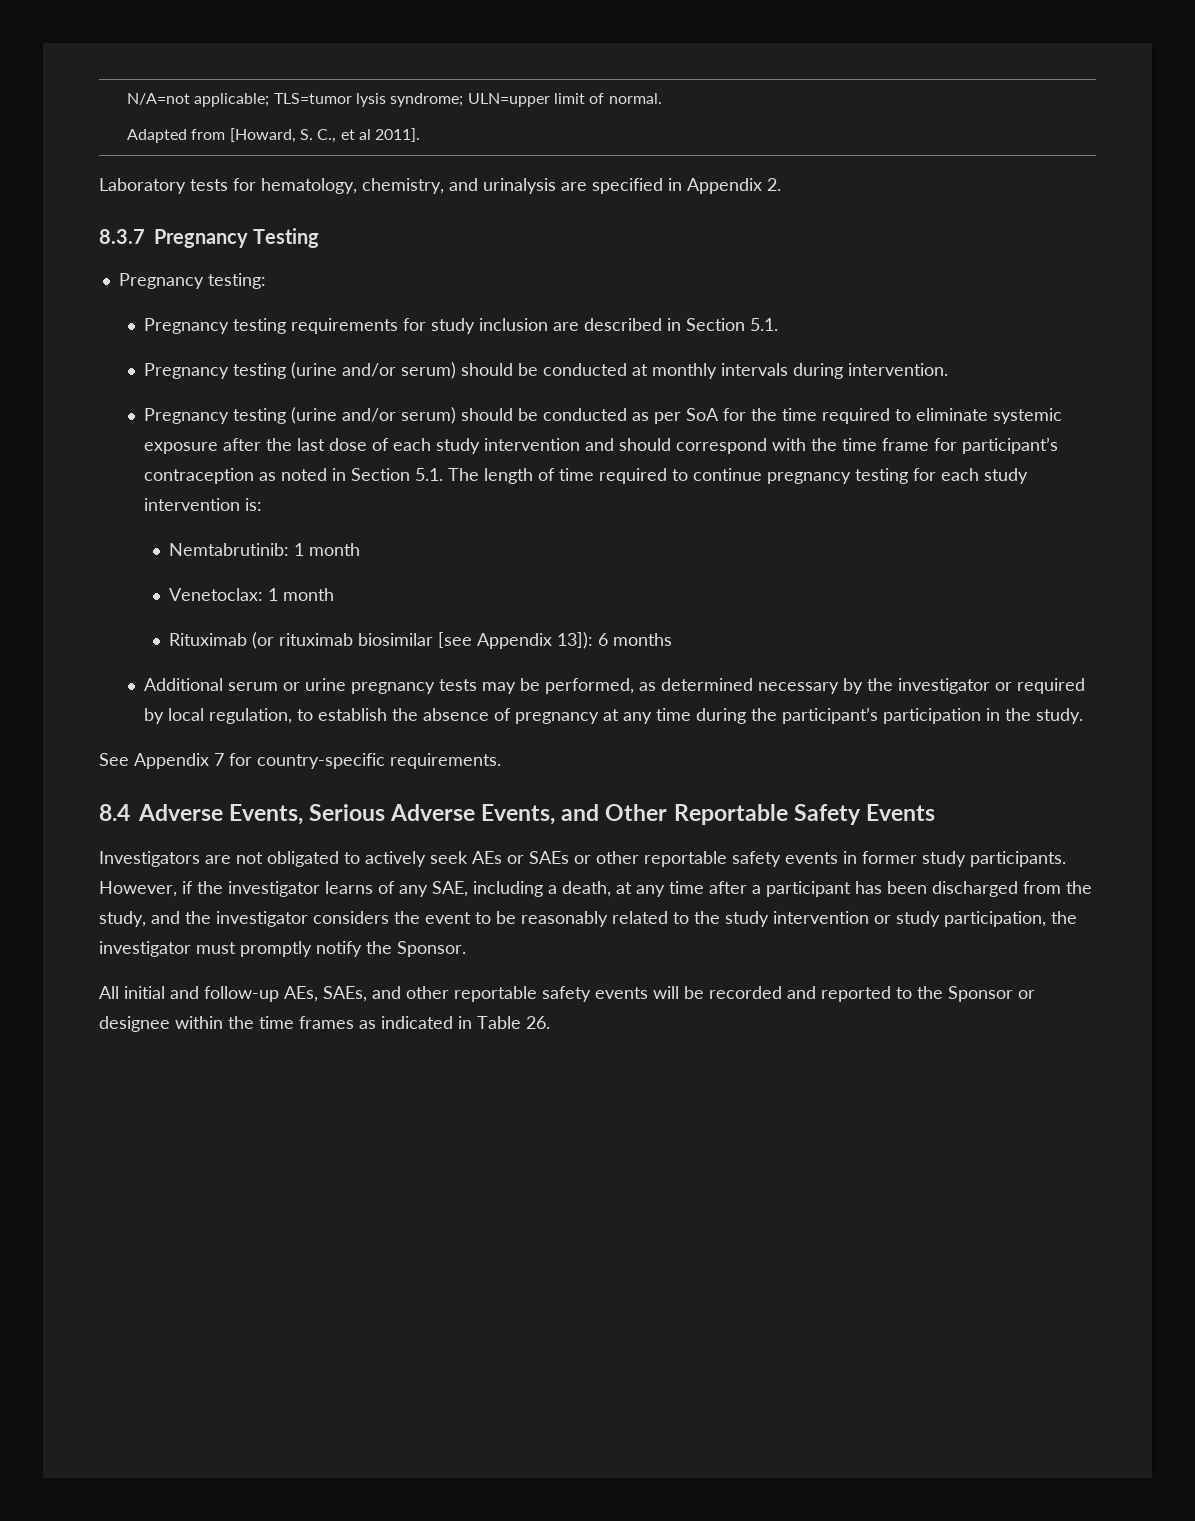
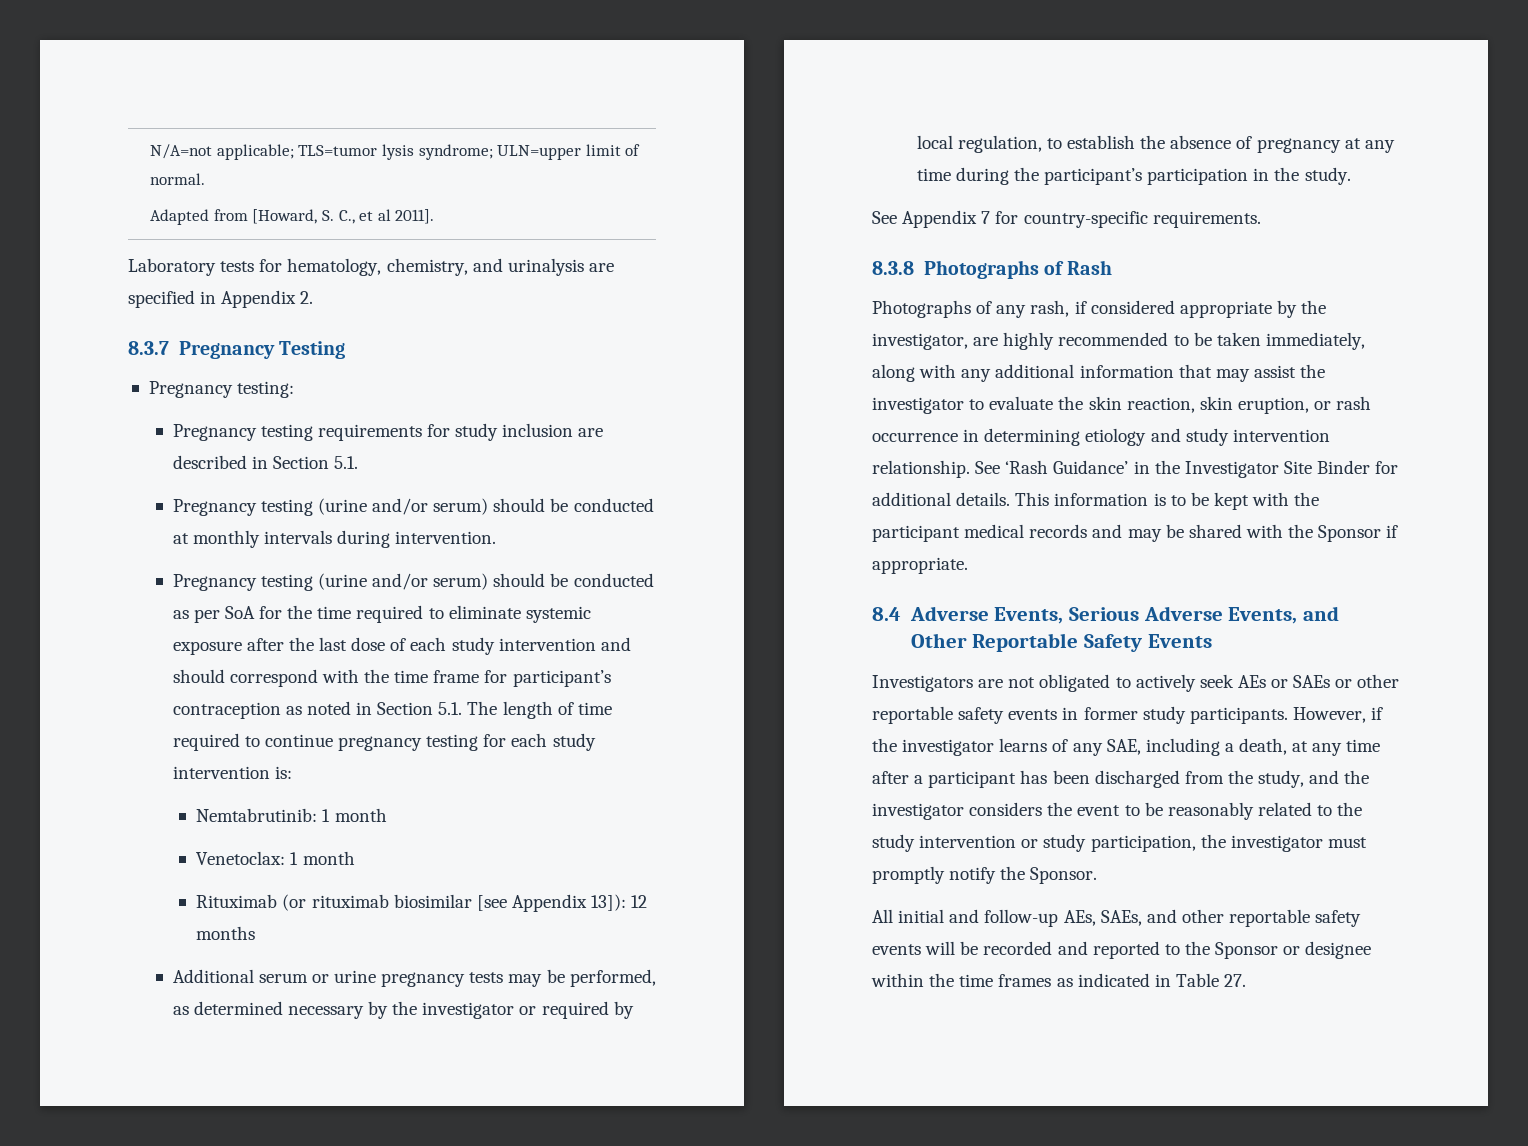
[598,633,609,646] 6 -> [631,895,648,908] 12
(501, 761) none -> [872,260,1113,279] [872,300,1327,318] [872,332,1365,350] [872,364,1326,382] [872,396,1372,414] [872,428,1330,446] [872,460,1399,478] [872,492,1320,510] [872,524,1399,542] [872,557,968,574] // 8.3.8 Photographs of Rash // Photographs of any rash, if considered appropriate by the investigator, are highly recommended to be taken immediately, along with any additional information that may assist the investigator to evaluate the skin reaction, skin eruption, or rash occurrence in determining etiology and study intervention relationship. See ‘Rash Guidance’ in the Investigator Site Binder for additional details. This information is to be kept with the participant medical records and may be shared with the Sponsor if appropriate.
[526,1016,550,1029] 26. -> [1224,974,1247,987] 27.

